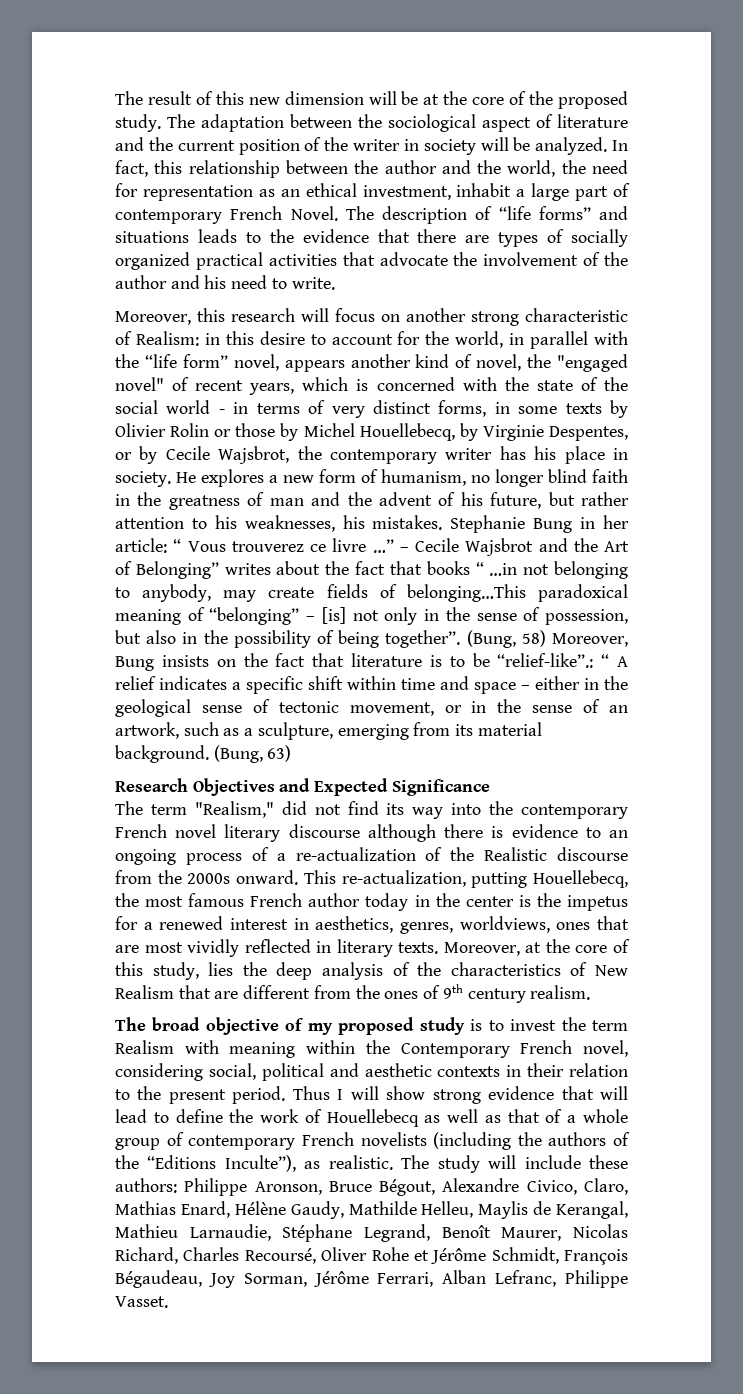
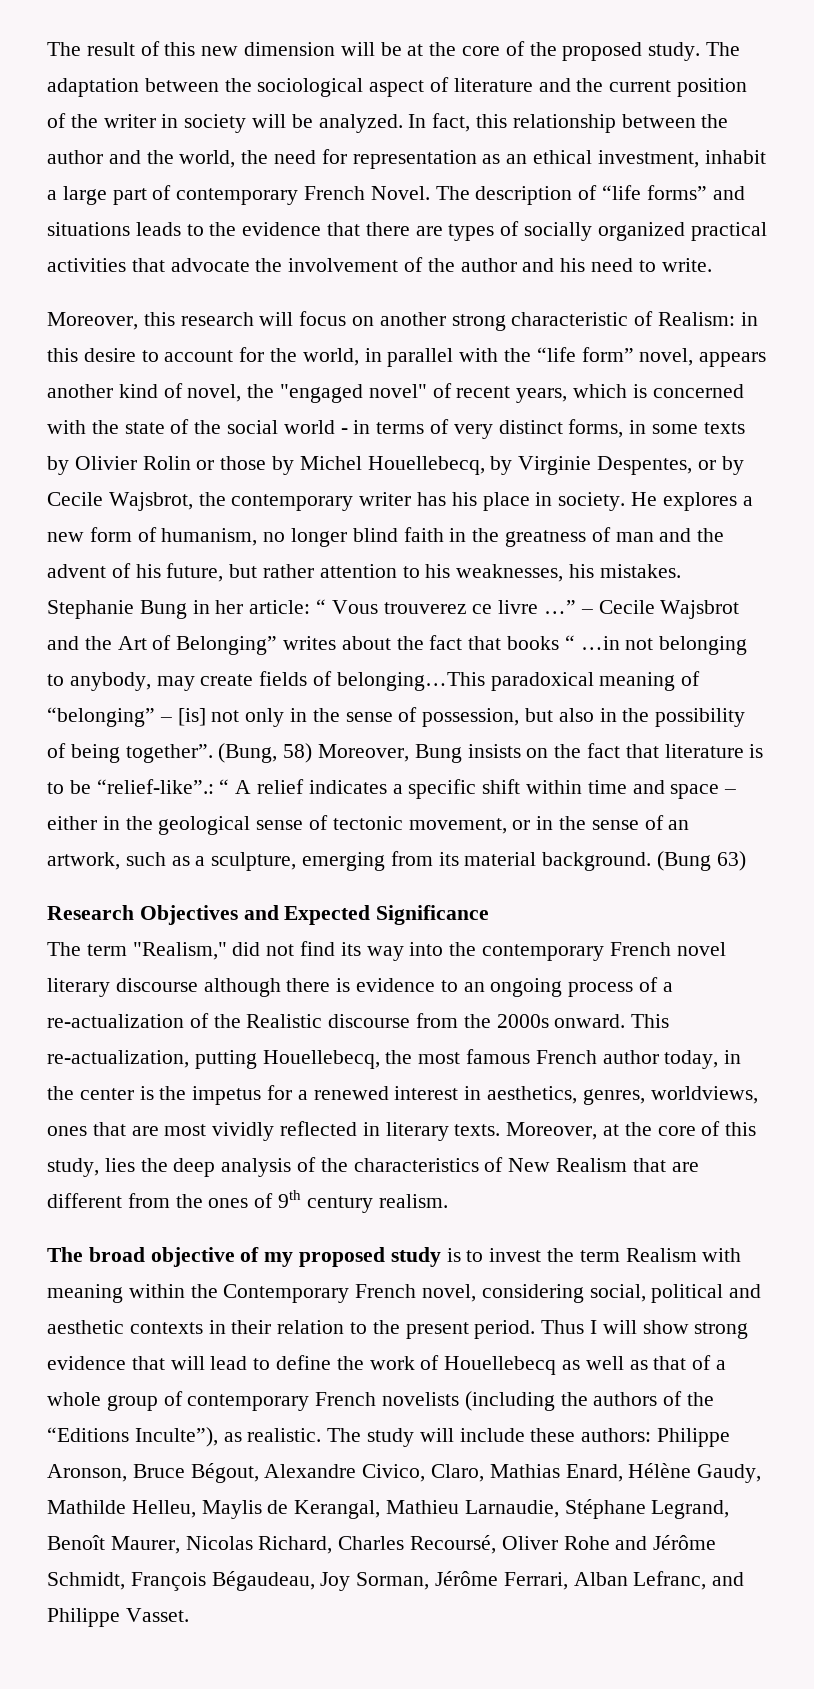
[213,745,263,763] (Bung, -> [657,851,712,871] (Bung
[365,893,409,911] today -> [664,1050,719,1069] today,
[413,1250,429,1261] et -> [615,1536,648,1550] and
(557, 1278) none -> [712,1572,745,1586] and

